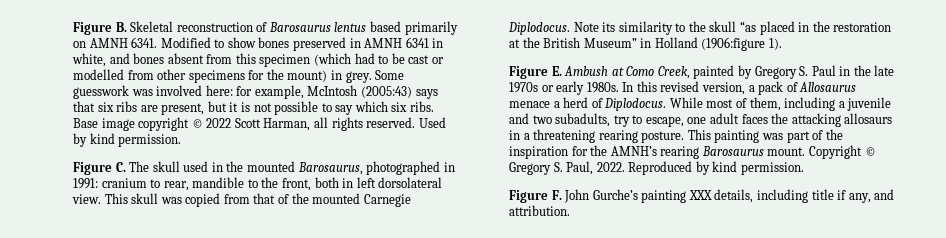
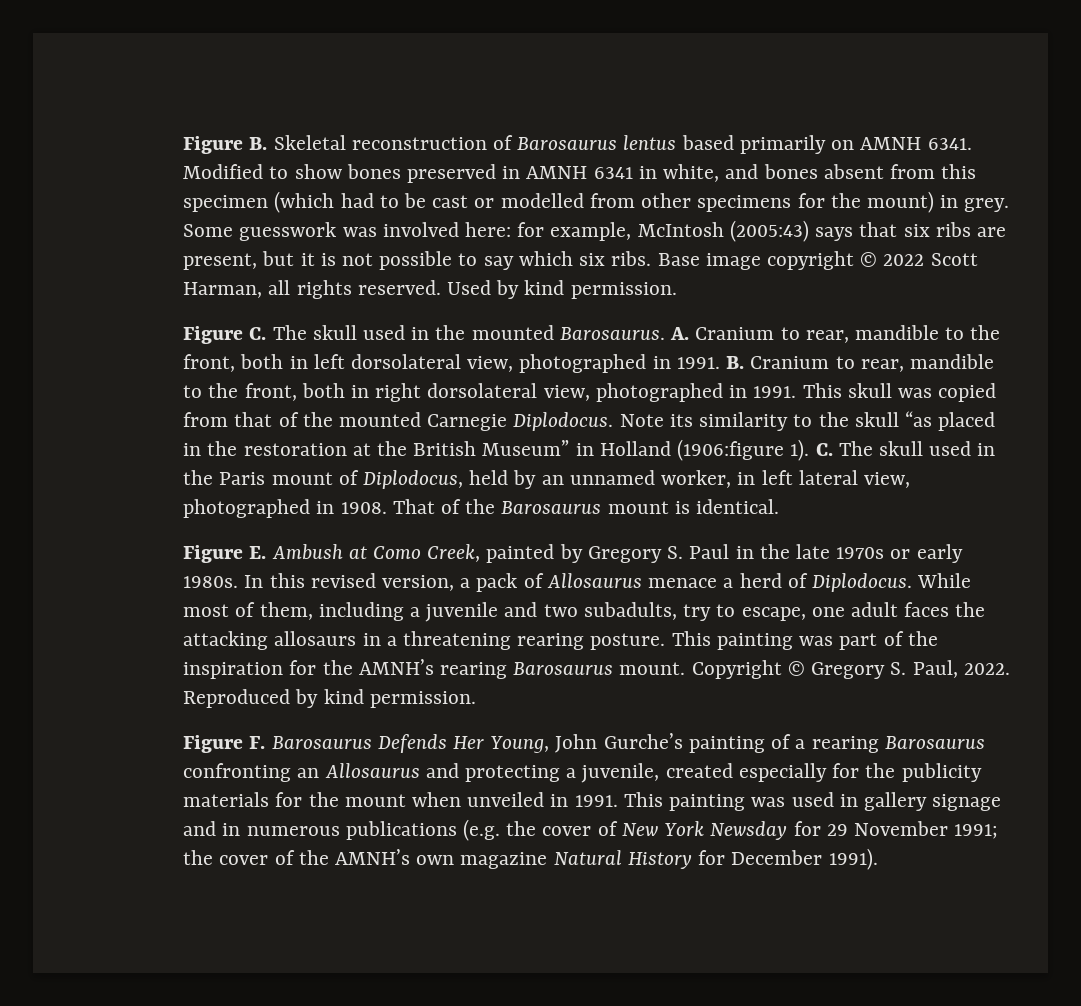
[297,161,455,175] [73,178,147,189] Barosaurus, photographed in 1991: cranium -> [559,327,775,340] Barosaurus. A. Cranium
[72,194,102,204] view. -> [467,354,994,373] [183,383,797,402] view, photographed in 1991. B. Cranium to rear, mandible to the front, both in right dorsolateral view, photographed in 1991.
(782, 44) none -> [815,441,996,456] [183,470,910,489] [183,499,780,518] C. The skull used in the Paris mount of Diplodocus, held by an unnamed worker, in left lateral view, photographed in 1908. That of the Barosaurus mount is identical.
[564,189,895,203] [509,205,571,216] John Gurche’s painting XXX details, including title if any, and attribution. -> [271,733,985,753] [183,763,982,783] [183,792,1002,811] [183,819,999,841] [183,848,878,870] Barosaurus Defends Her Young, John Gurche’s painting of a rearing Barosaurus confronting an Allosaurus and protecting a juvenile, created especially for the publicity materials for the mount when unveiled in 1991. This painting was used in gallery signage and in numerous publications (e.g. the cover of New York Newsday for 29 November 1991; the cover of the AMNH’s own magazine Natural History for December 1991).

